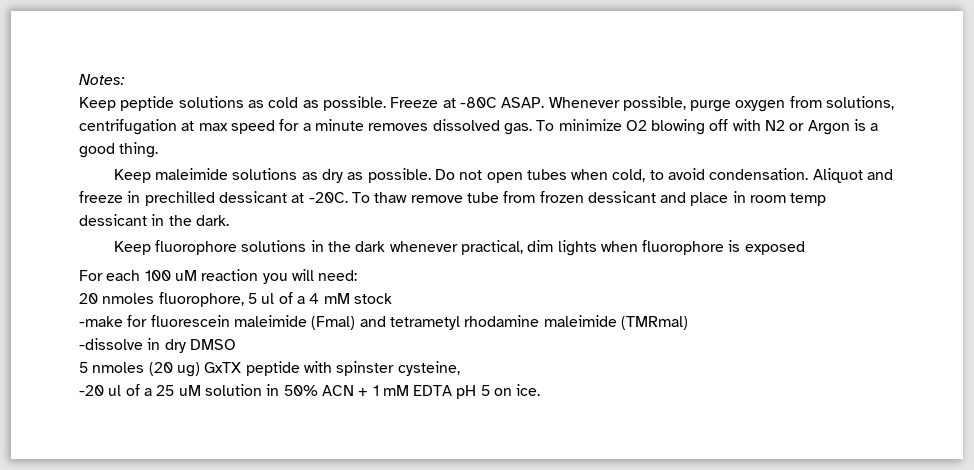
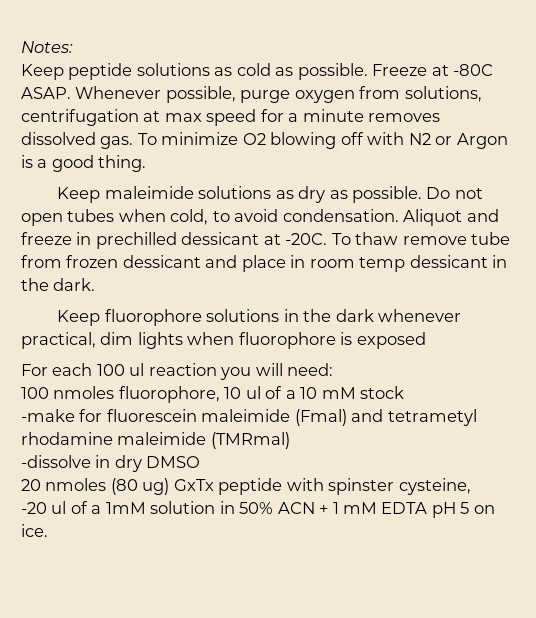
[174,270,197,281] uM -> [129,363,145,376] ul
[79,293,98,304] 20 -> [21,387,49,399] 100
[247,292,320,304] 5 ul of a 4 -> [224,386,318,399] 10 ul of a 10
[79,362,242,377] 5 nmoles (20 ug) GxTX -> [21,478,214,495] 20 nmoles (80 ug) GxTx
[156,385,201,396] 25 uM -> [105,502,146,514] 1mM

